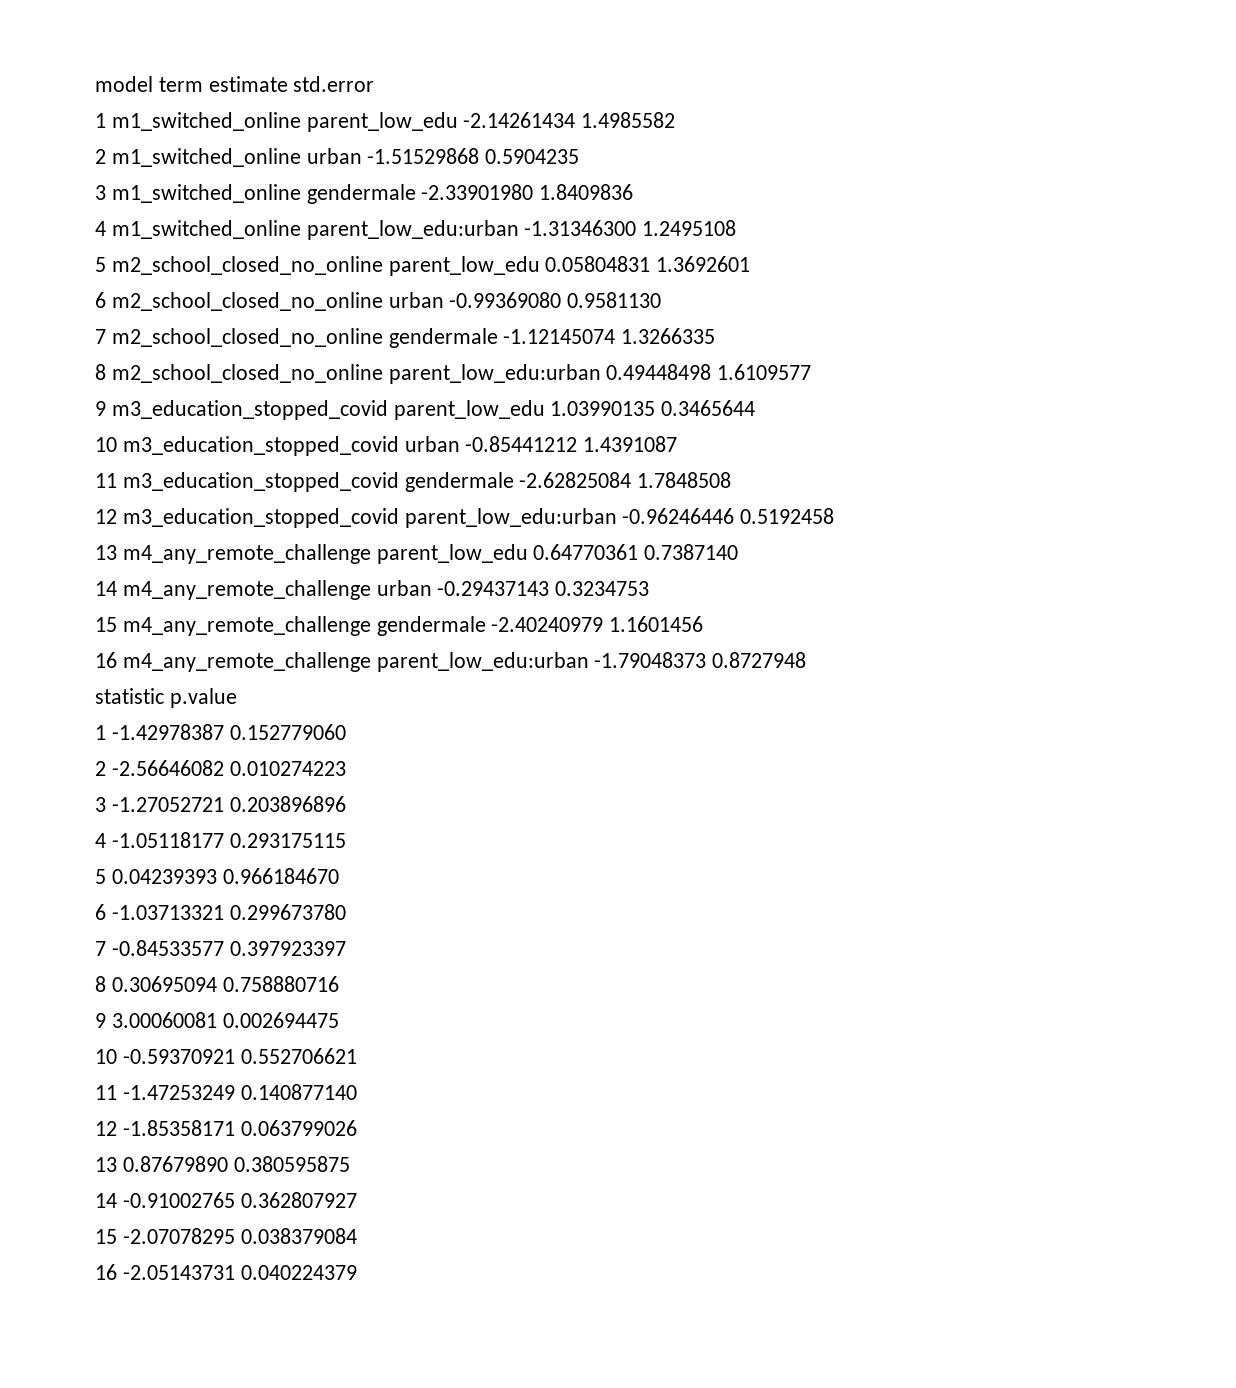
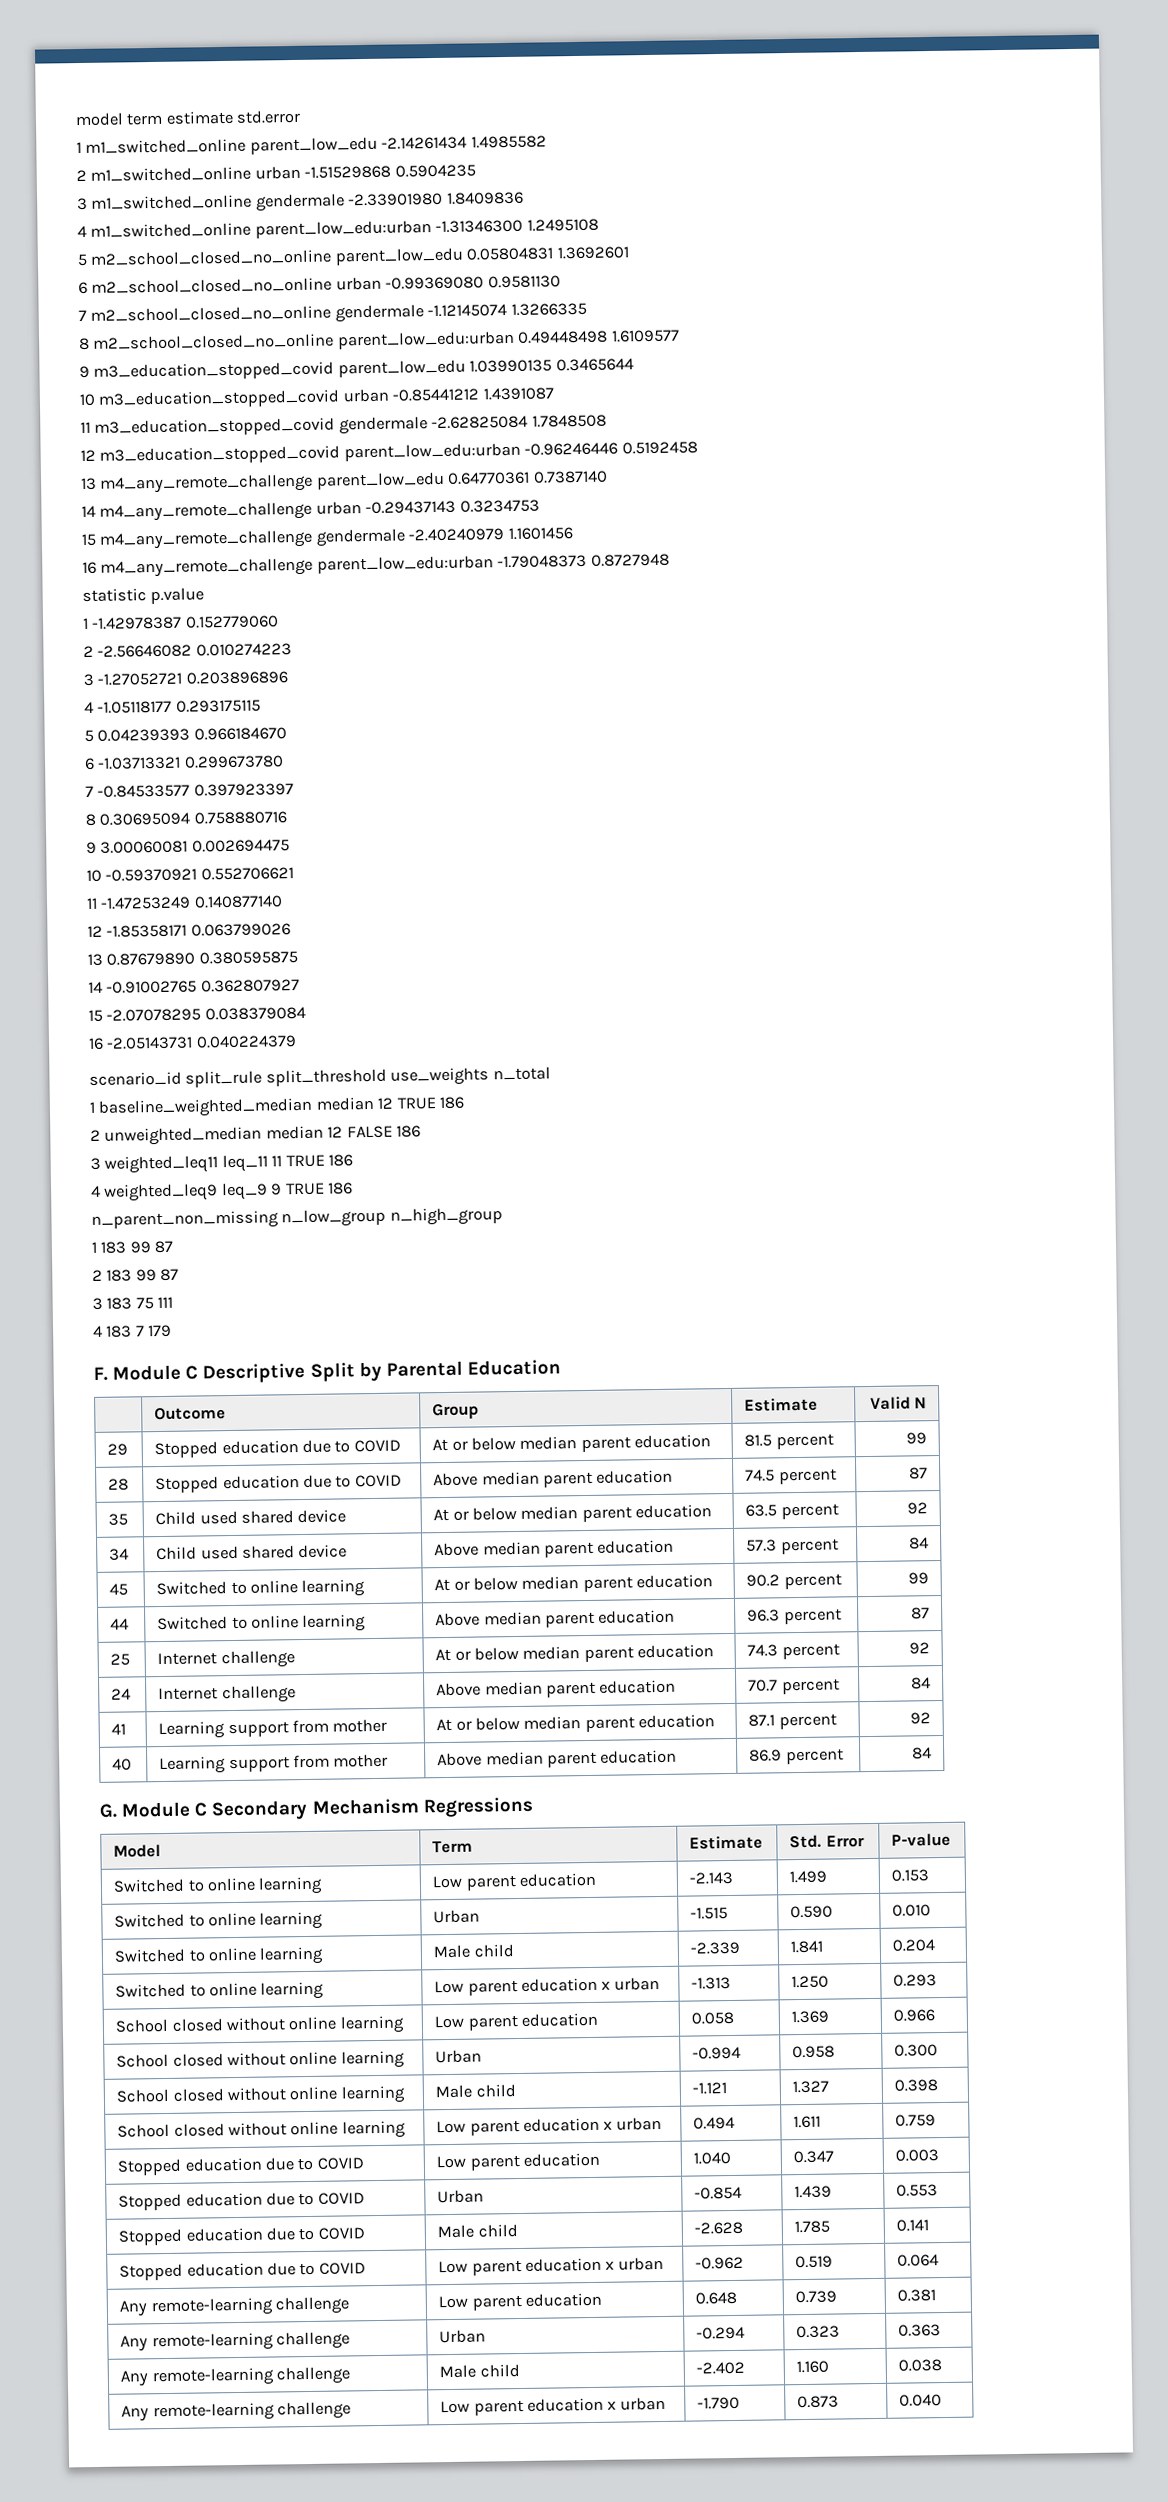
(357, 1272) none -> [89,1066,551,1088] [89,1096,465,1118] [90,1125,422,1146] [90,1154,354,1174] [91,1182,354,1202] [91,1207,503,1230] [91,1240,174,1254] [92,1268,180,1282] [92,1296,174,1310] [93,1324,173,1338] [93,1359,561,1384] [154,1407,227,1421] [432,1403,480,1420] [744,1397,819,1412] [869,1396,927,1410] [107,1443,129,1456] [154,1439,401,1459] [432,1434,712,1453] [744,1433,834,1450] [905,1432,927,1445] [108,1478,130,1491] [155,1474,402,1494] [433,1469,674,1488] [745,1468,837,1485] [908,1467,928,1480] [108,1513,129,1526] [155,1509,347,1526] [433,1504,713,1523] [745,1503,839,1520] [906,1502,928,1515] [109,1548,130,1561] [156,1544,348,1561] [434,1539,675,1558] [746,1538,839,1555] [908,1537,929,1550] [109,1583,129,1596] [156,1579,366,1598] [434,1574,714,1593] [746,1573,842,1590] [907,1572,929,1585] [110,1618,130,1630] [157,1614,367,1633] [435,1609,676,1628] [747,1608,842,1625] [910,1607,930,1620] [110,1653,131,1666] [157,1650,295,1669] [435,1644,715,1663] [747,1643,840,1660] [908,1642,930,1655] [111,1688,132,1700] [158,1685,296,1704] [436,1679,677,1698] [748,1678,840,1695] [910,1677,931,1690] [111,1723,127,1735] [158,1718,388,1740] [436,1714,716,1733] [748,1713,837,1730] [909,1712,931,1725] [112,1758,133,1771] [159,1753,389,1775] [437,1749,678,1768] [749,1748,844,1765] [911,1747,932,1760] [99,1796,533,1821] [113,1844,162,1858] [432,1840,474,1854] [689,1835,764,1850] [789,1834,865,1849] [891,1832,952,1847] [113,1876,324,1895] [432,1872,596,1891] [689,1871,734,1885] [789,1870,828,1884] [891,1869,930,1882] [114,1911,324,1930] [433,1909,481,1924] [690,1907,729,1920] [790,1905,834,1919] [892,1904,932,1917] [114,1946,325,1965] [433,1944,514,1959] [690,1941,741,1955] [790,1940,824,1954] [892,1939,936,1952] [115,1981,325,2000] [434,1977,660,1996] [691,1976,732,1990] [791,1975,830,1989] [893,1974,938,1987] [115,2015,405,2034] [434,2012,598,2031] [691,2011,735,2025] [791,2010,830,2024] [893,2009,936,2022] [116,2050,405,2069] [435,2049,483,2064] [692,2046,742,2060] [792,2045,836,2059] [894,2044,939,2057] [116,2085,406,2104] [435,2084,516,2099] [692,2082,728,2095] [792,2080,830,2094] [894,2079,939,2092] [117,2120,406,2139] [436,2116,662,2136] [693,2116,736,2130] [793,2115,822,2129] [895,2114,937,2127] [117,2157,364,2176] [436,2152,600,2171] [693,2152,732,2165] [793,2150,835,2164] [895,2149,940,2162] [118,2192,365,2211] [437,2189,485,2204] [694,2186,743,2200] [794,2185,833,2199] [896,2184,939,2197] [118,2227,365,2246] [437,2224,518,2239] [694,2221,744,2235] [794,2220,831,2234] [896,2219,930,2232] [119,2262,366,2281] [438,2256,664,2276] [695,2256,745,2270] [795,2255,834,2269] [897,2254,940,2267] [119,2296,349,2317] [438,2292,602,2311] [695,2291,738,2305] [795,2290,838,2304] [897,2289,937,2302] [120,2331,350,2352] [439,2329,487,2344] [696,2326,746,2340] [796,2325,841,2339] [898,2324,942,2337] [120,2366,350,2387] [439,2364,520,2379] [696,2361,746,2375] [796,2360,830,2374] [898,2359,943,2372] [121,2401,351,2422] [440,2396,666,2416] [697,2396,741,2410] [797,2395,840,2409] [899,2394,943,2407] // scenario_id split_rule split_threshold use_weights n_total // 1 baseline_weighted_median median 12 TRUE 186 // 2 unweighted_median median 12 FALSE 186 // 3 weighted_leq11 leq_11 11 TRUE 186 // 4 weighted_leq9 leq_9 9 TRUE 186 // n_parent_non_missing n_low_group n_high_group // 1 183 99 87 // 2 183 99 87 // 3 183 75 111 // 4 183 7 179 // F. Module C Descriptive Split by Parental Education // | Outcome | Group | Estimate | Valid N // 29 | Stopped education due to COVID | At or below median parent education | 81.5 percent | 99 // 28 | Stopped education due to COVID | Above median parent education | 74.5 percent | 87 // 35 | Child used shared device | At or below median parent education | 63.5 percent | 92 // 34 | Child used shared device | Above median parent education | 57.3 percent | 84 // 45 | Switched to online learning | At or below median parent education | 90.2 percent | 99 // 44 | Switched to online learning | Above median parent education | 96.3 percent | 87 // 25 | Internet challenge | At or below median parent education | 74.3 percent | 92 // 24 | Internet challenge | Above median parent education | 70.7 percent | 84 // 41 | Learning support from mother | At or below median parent education | 87.1 percent | 92 // 40 | Learning support from mother | Above median parent education | 86.9 percent | 84 // G. Module C Secondary Mechanism Regressions // Model | Term | Estimate | Std. Error | P-value // Switched to online learning | Low parent education | -2.143 | 1.499 | 0.153 // Switched to online learning | Urban | -1.515 | 0.590 | 0.010 // Switched to online learning | Male child | -2.339 | 1.841 | 0.204 // Switched to online learning | Low parent education x urban | -1.313 | 1.250 | 0.293 // School closed without online learning | Low parent education | 0.058 | 1.369 | 0.966 // School closed without online learning | Urban | -0.994 | 0.958 | 0.300 // School closed without online learning | Male child | -1.121 | 1.327 | 0.398 // School closed without online learning | Low parent education x urban | 0.494 | 1.611 | 0.759 // Stopped education due to COVID | Low parent education | 1.040 | 0.347 | 0.003 // Stopped education due to COVID | Urban | -0.854 | 1.439 | 0.553 // Stopped education due to COVID | Male child | -2.628 | 1.785 | 0.141 // Stopped education due to COVID | Low parent education x urban | -0.962 | 0.519 | 0.064 // Any remote-learning challenge | Low parent education | 0.648 | 0.739 | 0.381 // Any remote-learning challenge | Urban | -0.294 | 0.323 | 0.363 // Any remote-learning challenge | Male child | -2.402 | 1.160 | 0.038 // Any remote-learning challenge | Low parent education x urban | -1.790 | 0.873 | 0.040

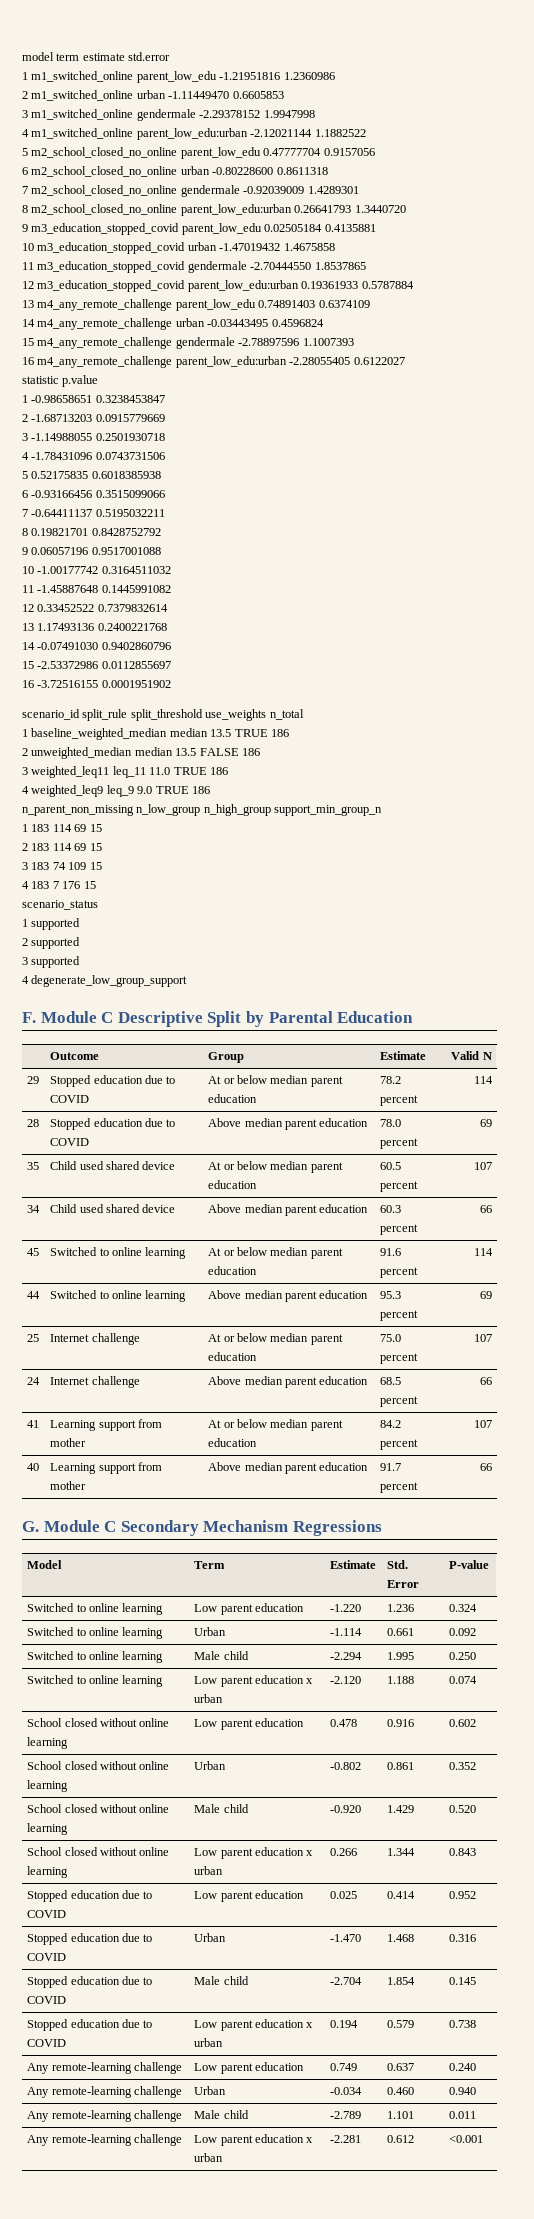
[381,135,547,150] -2.14261434 1.4985582 -> [219,72,335,80] -1.21951816 1.2360986
[304,164,476,179] -1.51529868 0.5904235 -> [168,91,284,99] -1.11449470 0.6605853
[348,191,524,207] -2.33901980 1.8409836 -> [199,110,315,118] -2.29378152 1.9947998
[435,218,599,233] -1.31346300 1.2495108 -> [250,129,366,137] -2.12021144 1.1882522
[466,246,629,261] 0.05804831 1.3692601 -> [263,148,375,156] 0.47777704 0.9157056
[385,275,561,290] -0.99369080 0.9581130 -> [212,167,328,175] -0.80228600 0.8611318
[427,302,587,318] -1.12145074 1.3266335 -> [243,186,359,194] -0.92039009 1.4289301
[517,329,680,344] 0.49448498 1.6109577 -> [294,205,406,213] 0.26641793 1.3440720
[469,358,634,373] 1.03990135 0.3465644 -> [264,224,376,232] 0.02505184 0.4135881
[392,387,554,402] -0.85441212 1.4391087 -> [219,243,335,251] -1.47019432 1.4675858
[431,414,607,430] -2.62825084 1.7848508 -> [250,262,366,270] -2.70444550 1.8537865
[524,441,698,456] -0.96246446 0.5192458 -> [301,281,414,289] 0.19361933 0.5787884
[447,470,608,485] 0.64770361 0.7387140 -> [258,300,370,308] 0.74891403 0.6374109
[365,499,540,515] -0.29437143 0.3234753 -> [207,319,324,327] -0.03443495 0.4596824
[408,527,573,542] -2.40240979 1.1601456 -> [238,338,354,346] -2.78897596 1.1007393
[497,553,670,569] -1.79048373 0.8727948 -> [289,357,405,365] -2.28055405 0.6122027
[92,615,279,630] [83,643,292,658] [83,671,288,687] [84,699,261,714] [84,727,287,743] [84,755,284,771] [85,783,294,798] [85,811,287,826] [86,839,290,854] [86,867,294,882] [86,895,283,910] [87,923,291,938] [87,951,298,966] [88,978,300,994] [88,1006,306,1022] [88,1035,297,1050] -1.42978387 0.152779060 // 2 -2.56646082 0.010274223 // 3 -1.27052721 0.203896896 // 4 -1.05118177 0.293175115 // 5 0.04239393 0.966184670 // 6 -1.03713321 0.299673780 // 7 -0.84533577 0.397923397 // 8 0.30695094 0.758880716 // 9 3.00060081 0.002694475 // 10 -0.59370921 0.552706621 // 11 -1.47253249 0.140877140 // 12 -1.85358171 0.063799026 // 13 0.87679890 0.380595875 // 14 -0.91002765 0.362807927 // 15 -2.07078295 0.038379084 // 16 -2.05143731 0.040224379 -> [31,395,165,403] [22,414,165,422] [22,433,165,441] [22,452,165,460] [22,471,161,479] [22,490,165,498] [22,509,165,517] [22,528,161,536] [22,547,161,555] [22,566,171,574] [22,585,171,593] [22,604,168,612] [22,623,167,631] [22,642,171,650] [22,661,171,669] [22,680,171,688] -0.98658651 0.3238453847 // 2 -1.68713203 0.0915779669 // 3 -1.14988055 0.2501930718 // 4 -1.78431096 0.0743731506 // 5 0.52175835 0.6018385938 // 6 -0.93166456 0.3515099066 // 7 -0.64411137 0.5195032211 // 8 0.19821701 0.8428752792 // 9 0.06057196 0.9517001088 // 10 -1.00177742 0.3164511032 // 11 -1.45887648 0.1445991082 // 12 0.33452522 0.7379832614 // 13 1.17493136 0.2400221768 // 14 -0.07491030 0.9402860796 // 15 -2.53372986 0.0112855697 // 16 -3.72516155 0.0001951902
[377,1097,394,1109] 12 -> [210,729,232,737] 13.5
[327,1126,344,1138] 12 -> [175,748,197,756] 13.5
[271,1155,283,1167] 11 -> [149,767,171,775] 11.0
[271,1183,283,1196] 9 -> [137,786,153,794] 9.0
(503, 1216) none -> [274,805,383,816] support_min_group_n
[129,1240,174,1254] 99 87 -> [52,824,102,832] 114 69 15
[135,1268,180,1282] 99 87 -> [52,843,102,851] 114 69 15
[135,1296,174,1310] 75 111 -> [52,862,102,870] 74 109 15
[148,1324,173,1338] 179 -> [62,881,96,889] [22,900,98,910] [22,918,81,930] [22,937,81,949] [22,956,81,968] [22,975,188,987] 176 15 // scenario_status // 1 supported // 2 supported // 3 supported // 4 degenerate_low_group_support
[744,1433,834,1450] [905,1432,927,1445] 81.5 percent | 99 -> [380,1076,402,1084] [380,1095,419,1106] [473,1076,493,1084] 78.2 percent | 114
[745,1468,837,1485] [908,1467,928,1480] 74.5 percent | 87 -> [380,1119,402,1127] [380,1138,419,1149] [479,1119,492,1127] 78.0 percent | 69
[745,1503,839,1520] [906,1502,928,1515] 63.5 percent | 92 -> [380,1162,402,1170] [380,1181,419,1192] [473,1162,492,1170] 60.5 percent | 107
[746,1538,839,1555] [908,1537,929,1550] 57.3 percent | 84 -> [380,1205,402,1213] [380,1224,419,1235] [479,1205,492,1213] 60.3 percent | 66
[746,1573,842,1590] [907,1572,929,1585] 90.2 percent | 99 -> [380,1248,402,1256] [380,1267,419,1278] [473,1248,493,1256] 91.6 percent | 114
[747,1608,842,1625] [910,1607,930,1620] 96.3 percent | 87 -> [380,1291,402,1299] [380,1310,419,1321] [479,1291,492,1299] 95.3 percent | 69
[747,1643,840,1660] [908,1642,930,1655] 74.3 percent | 92 -> [380,1334,402,1342] [380,1353,419,1364] [473,1334,492,1342] 75.0 percent | 107
[748,1678,840,1695] [910,1677,931,1690] 70.7 percent | 84 -> [380,1377,402,1385] [380,1396,419,1407] [479,1377,492,1385] 68.5 percent | 66
[748,1713,837,1730] [909,1712,931,1725] 87.1 percent | 92 -> [380,1420,402,1428] [380,1439,419,1450] [473,1420,492,1428] 84.2 percent | 107
[749,1748,844,1765] [911,1747,932,1760] 86.9 percent | 84 -> [380,1463,402,1471] [380,1482,419,1493] [479,1463,492,1471] 91.7 percent | 66
[689,1871,734,1885] [789,1870,828,1884] [891,1869,930,1882] -2.143 | 1.499 | 0.153 -> [330,1604,362,1612] [387,1604,415,1612] [449,1604,478,1612] -1.220 | 1.236 | 0.324
[690,1907,729,1920] [790,1905,834,1919] [892,1904,932,1917] -1.515 | 0.590 | 0.010 -> [330,1628,363,1636] [387,1628,415,1636] [449,1628,477,1636] -1.114 | 0.661 | 0.092
[690,1941,741,1955] [790,1940,824,1954] [892,1939,936,1952] -2.339 | 1.841 | 0.204 -> [330,1652,363,1660] [387,1652,415,1660] [449,1652,477,1660] -2.294 | 1.995 | 0.250
[691,1976,732,1990] [791,1975,830,1989] [893,1974,938,1987] -1.313 | 1.250 | 0.293 -> [330,1676,362,1684] [387,1676,415,1684] [449,1676,478,1684] -2.120 | 1.188 | 0.074
[691,2011,735,2025] [791,2010,830,2024] [893,2009,936,2022] 0.058 | 1.369 | 0.966 -> [330,1719,358,1727] [387,1719,415,1727] [449,1719,477,1727] 0.478 | 0.916 | 0.602
[692,2046,742,2060] [792,2045,836,2059] [894,2044,939,2057] -0.994 | 0.958 | 0.300 -> [330,1762,362,1770] [387,1762,415,1770] [449,1762,477,1770] -0.802 | 0.861 | 0.352
[692,2082,728,2095] [792,2080,830,2094] [894,2079,939,2092] -1.121 | 1.327 | 0.398 -> [330,1805,362,1813] [387,1805,415,1813] [449,1805,477,1813] -0.920 | 1.429 | 0.520
[693,2116,736,2130] [793,2115,822,2129] [895,2114,937,2127] 0.494 | 1.611 | 0.759 -> [330,1848,358,1856] [387,1848,416,1856] [449,1848,477,1856] 0.266 | 1.344 | 0.843
[693,2152,732,2165] [793,2150,835,2164] [895,2149,940,2162] 1.040 | 0.347 | 0.003 -> [330,1891,358,1899] [387,1891,416,1899] [449,1891,477,1899] 0.025 | 0.414 | 0.952
[694,2186,743,2200] [794,2185,833,2199] [896,2184,939,2197] -0.854 | 1.439 | 0.553 -> [330,1934,362,1942] [387,1934,415,1942] [449,1934,477,1942] -1.470 | 1.468 | 0.316
[694,2221,744,2235] [794,2220,831,2234] [896,2219,930,2232] -2.628 | 1.785 | 0.141 -> [330,1977,363,1985] [387,1977,416,1985] [449,1977,477,1985] -2.704 | 1.854 | 0.145
[695,2256,745,2270] [795,2255,834,2269] [897,2254,940,2267] -0.962 | 0.519 | 0.064 -> [330,2020,359,2028] [387,2020,415,2028] [449,2020,477,2028] 0.194 | 0.579 | 0.738
[695,2291,738,2305] [795,2290,838,2304] [897,2289,937,2302] 0.648 | 0.739 | 0.381 -> [330,2063,358,2071] [387,2063,415,2071] [449,2063,477,2071] 0.749 | 0.637 | 0.240
[696,2326,746,2340] [796,2325,841,2339] [898,2324,942,2337] -0.294 | 0.323 | 0.363 -> [330,2087,363,2095] [387,2087,415,2095] [449,2087,477,2095] -0.034 | 0.460 | 0.940
[696,2361,746,2375] [796,2360,830,2374] [898,2359,943,2372] -2.402 | 1.160 | 0.038 -> [330,2111,362,2119] [387,2111,415,2119] [449,2111,477,2119] -2.789 | 1.101 | 0.011
[697,2396,741,2410] [797,2395,840,2409] [899,2394,943,2407] -1.790 | 0.873 | 0.040 -> [330,2135,362,2143] [387,2135,415,2143] [449,2135,484,2143] -2.281 | 0.612 | <0.001

